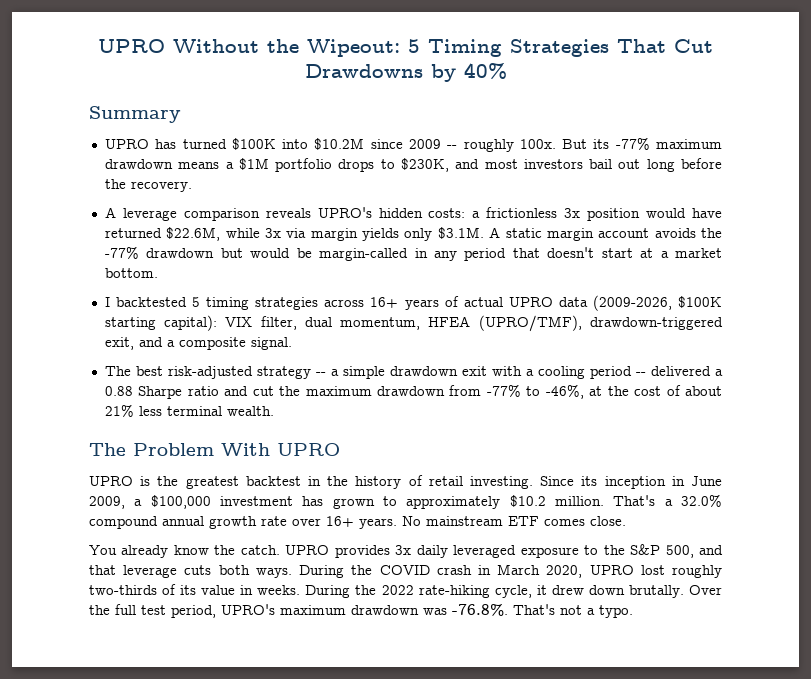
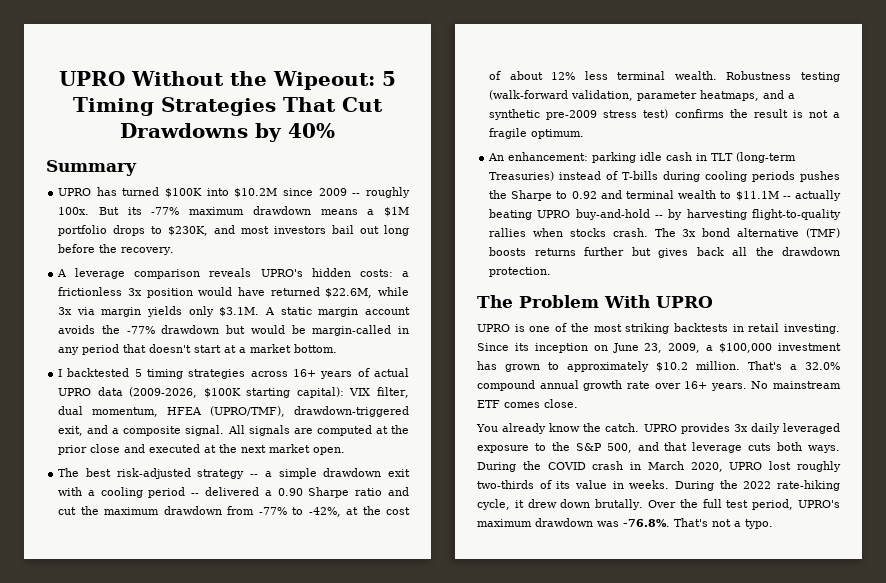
(292, 343) none -> [227,425,409,436] [58,444,346,455] All signals are computed at the prior close and executed at the next market open.
[104,386,133,396] 0.88 -> [277,488,303,496] 0.90
[545,384,584,399] -46%, -> [308,507,341,517] -42%,
[104,404,134,417] 21% -> [551,72,576,80] 12%
(274, 411) none -> [726,71,840,82] [489,90,796,101] [489,109,841,120] [489,128,585,139] [488,152,797,163] [489,171,840,182] [489,190,841,201] [489,209,841,220] [489,228,840,238] [489,247,840,258] [489,267,552,277] Robustness testing (walk-forward validation, parameter heatmaps, and a synthetic pre-2009 stress test) confirms the result is not a fragile optimum. // An enhancement: parking idle cash in TLT (long-term Treasuries) instead of T-bills during cooling periods pushes the Sharpe to 0.92 and terminal wealth to $11.1M -- actually beating UPRO buy-and-hold -- by harvesting flight-to-quality rallies when stocks crash. The 3x bond alternative (TMF) boosts returns further but gives back all the drawdown protection.
[157,475,423,489] the greatest backtest in the history of -> [529,323,744,334] one of the most striking backtests in
[671,476,722,486] in June -> [593,343,663,353] on June 23,

